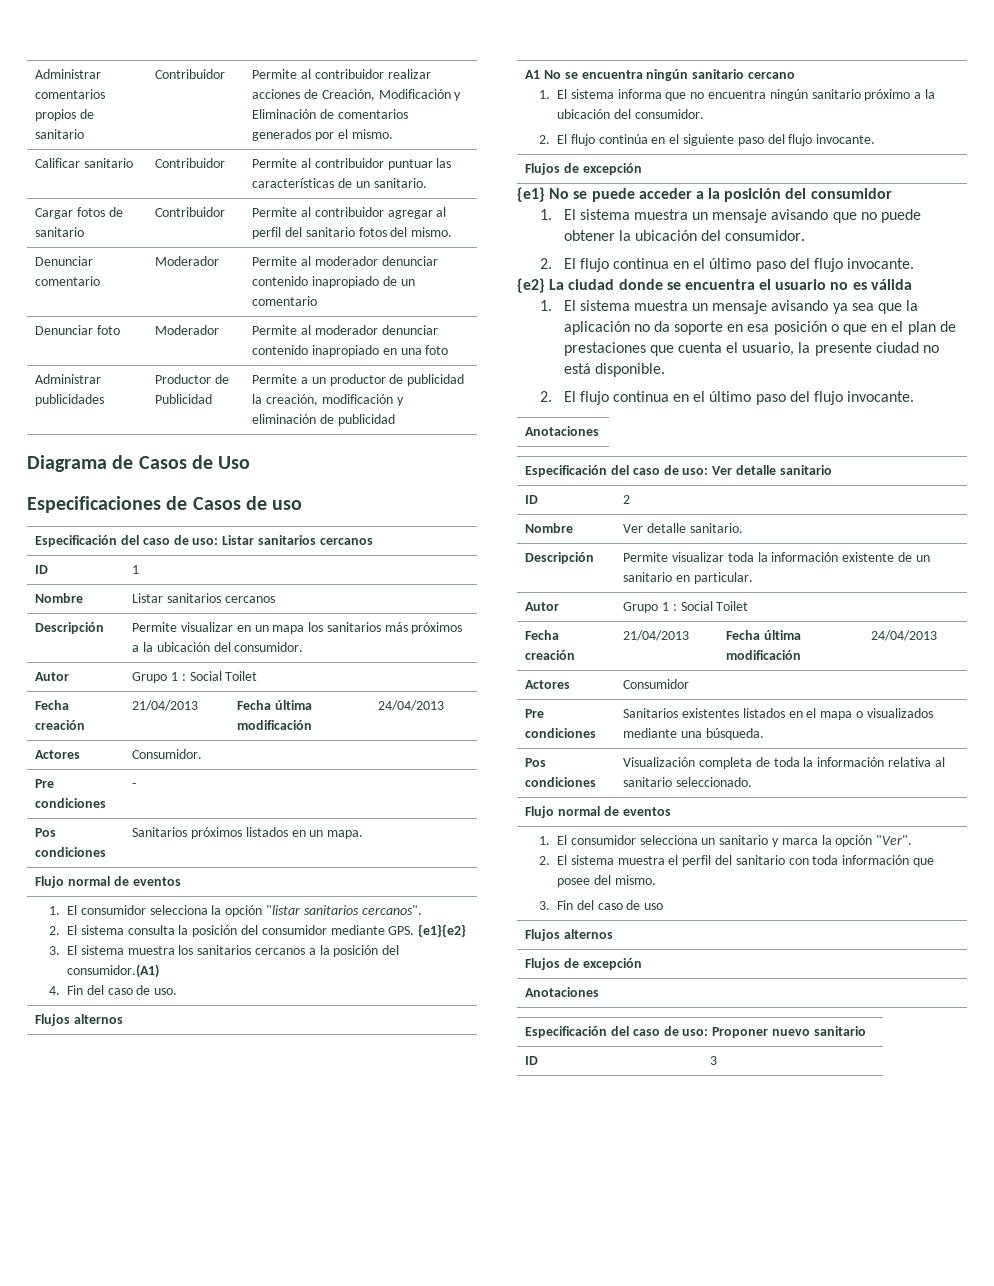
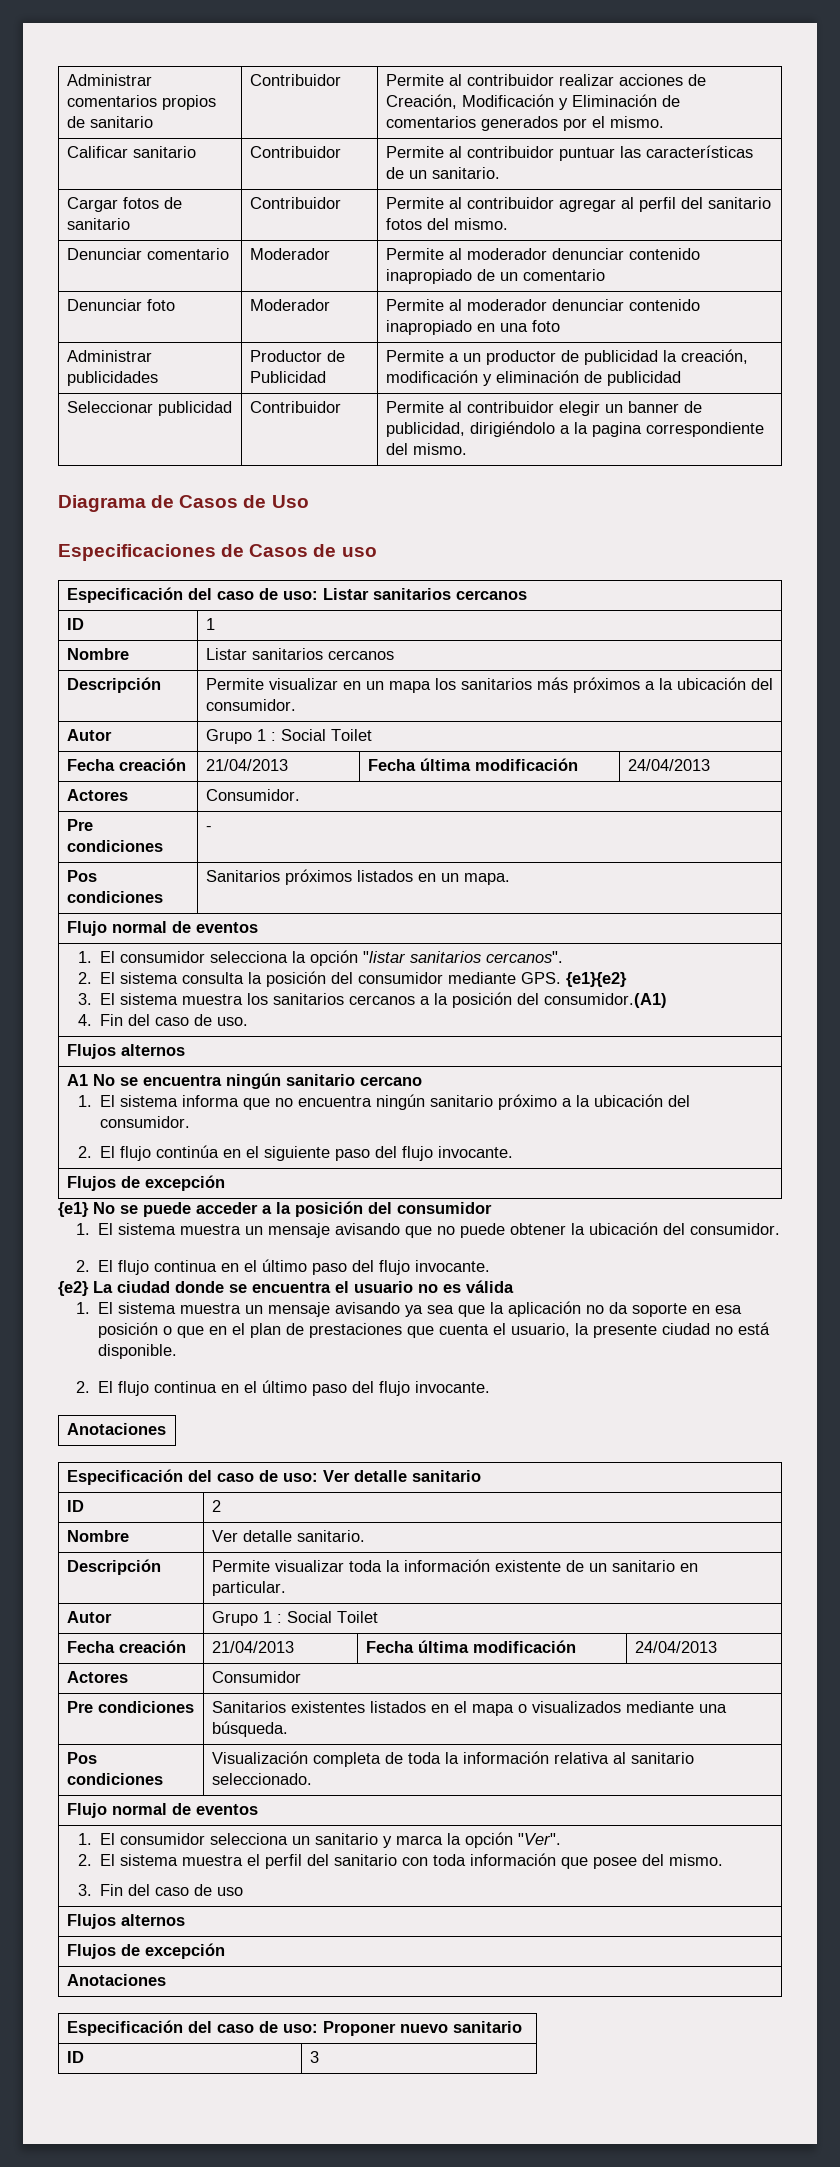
(395, 420) none -> [66,401,232,416] [249,401,341,413] [385,401,702,416] [385,421,764,437] [385,443,467,455] // Seleccionar publicidad | Contribuidor | Permite al contribuidor elegir un banner de publicidad, dirigiéndolo a la pagina correspondiente del mismo.

